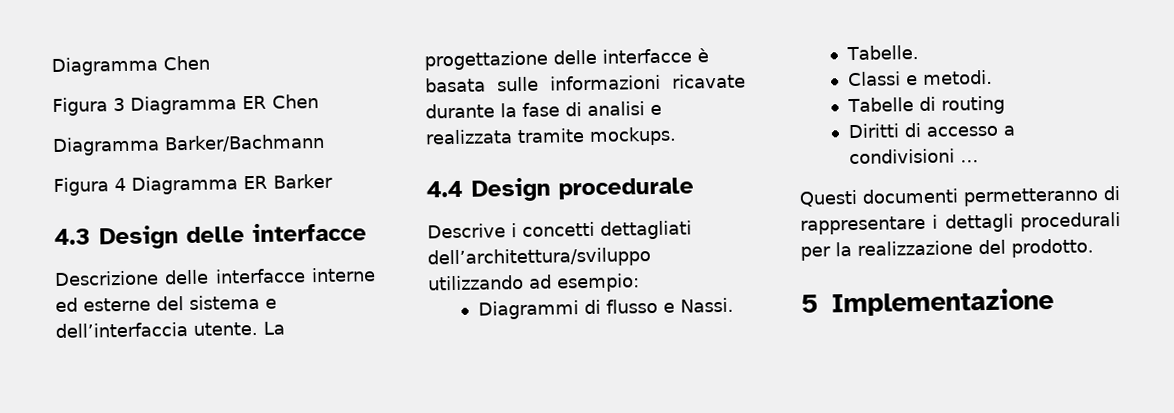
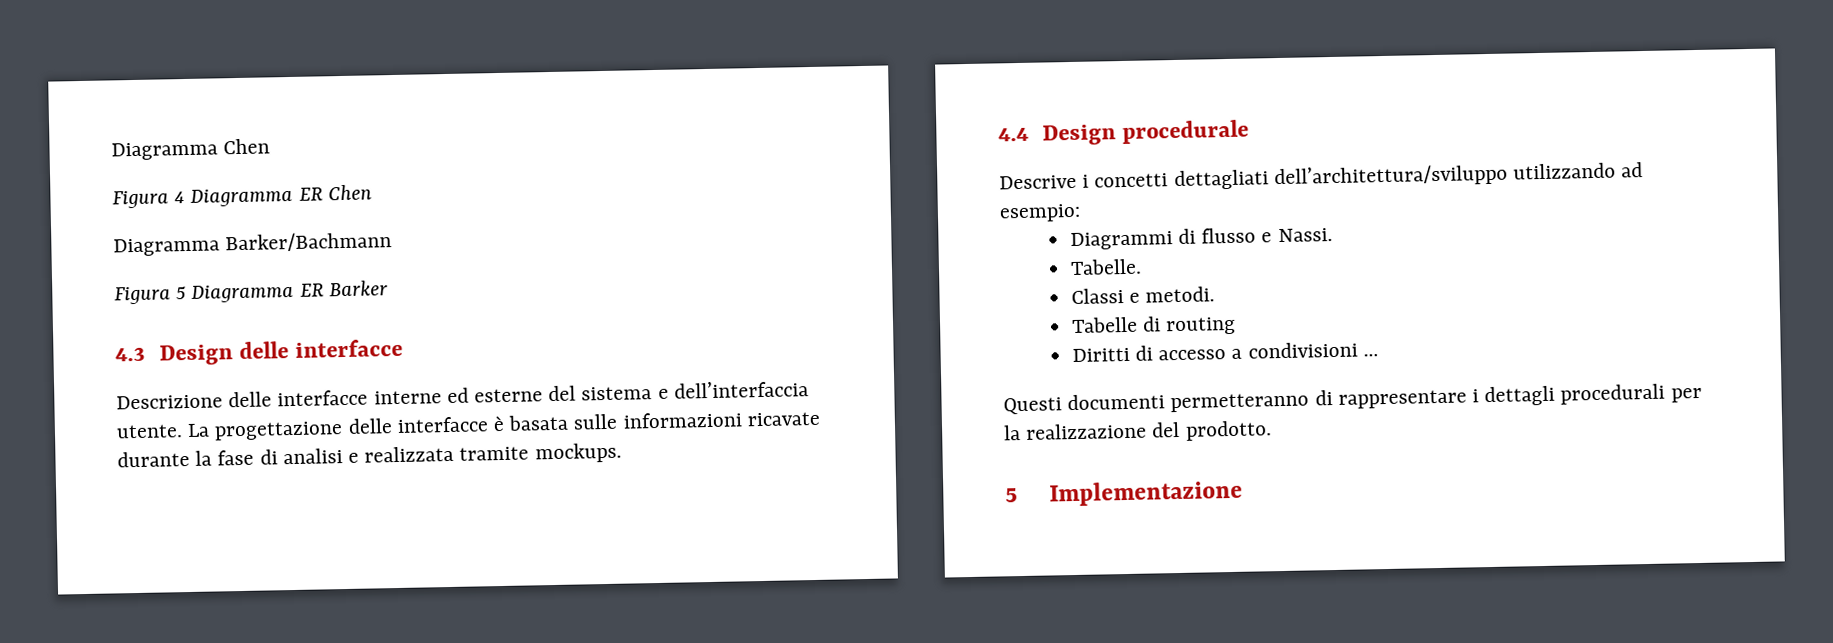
[112,97,125,112] 3 -> [174,191,186,204] 4
[113,177,126,192] 4 -> [176,286,187,300] 5

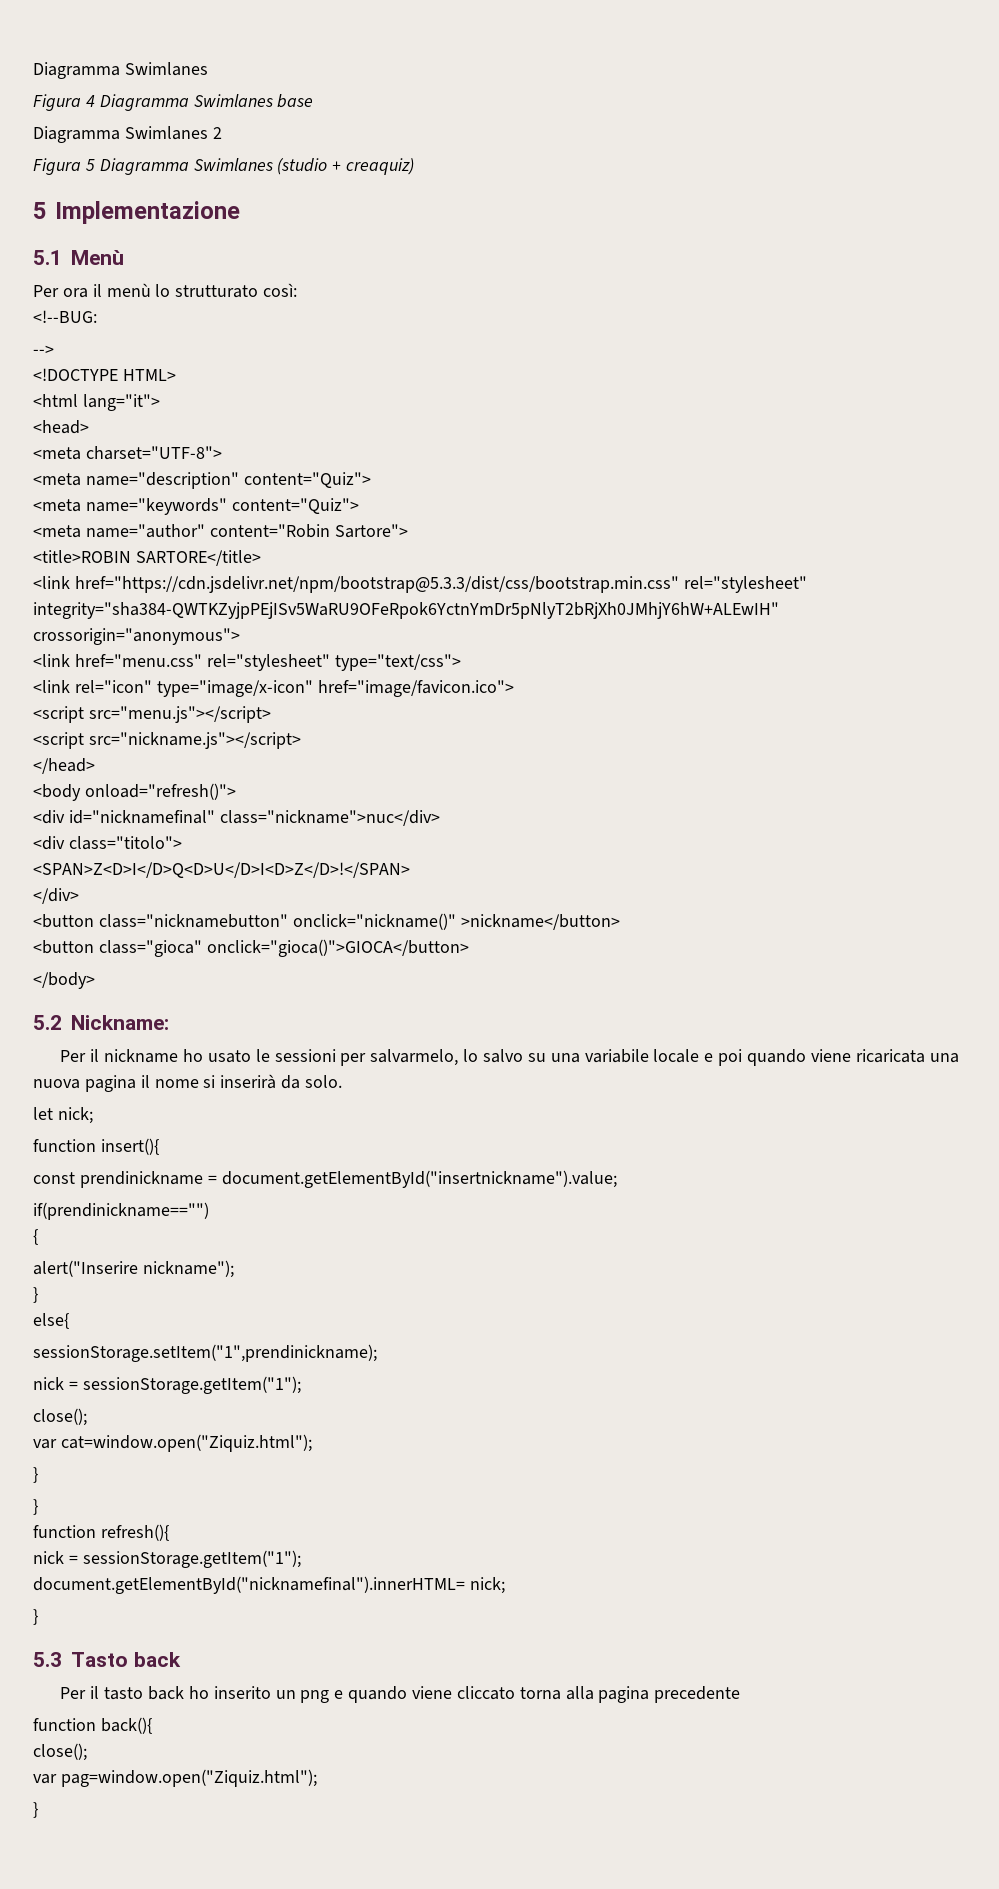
[111,138,271,161] Diagramma Chen -> [33,62,208,79] Diagramma Swimlanes
[298,184,372,201] [113,231,393,257] ER Chen // Diagramma Barker/Bachmann -> [193,94,314,108] [33,126,222,143] Swimlanes base // Diagramma Swimlanes 2
[299,280,388,297] [115,338,404,366] [116,380,809,410] [116,411,820,441] [117,442,622,468] [998,119,1250,146] [999,162,1644,191] [999,203,1081,223] [1069,227,1333,251] [1069,258,1142,276] [1070,286,1216,305] [1070,316,1237,336] [1071,341,1379,363] [1003,383,1702,415] [1004,420,1272,441] [1005,479,1244,507] ER Barker // 4.3 Design delle interfacce // Descrizione delle interfacce interne ed esterne del sistema e dell’interfaccia utente. La progettazione delle interfacce è basata sulle informazioni ricavate durante la fase di analisi e realizzata tramite mockups. // 4.4 Design procedurale // Descrive i concetti dettagliati dell’architettura/sviluppo utilizzando ad esempio: // Diagrammi di flusso e Nassi. // Tabelle. // Classi e metodi. // Tabelle di routing // Diritti di accesso a condivisioni … // Questi documenti permetteranno di rappresentare i dettagli procedurali per la realizzazione del prodotto. // 5 Implementazione -> [193,158,415,175] [33,201,240,224] [33,250,124,265] [33,283,298,298] [33,310,97,323] [33,345,54,355] [33,368,176,381] [33,394,160,411] [33,420,89,434] [33,446,222,460] [33,472,371,489] [33,498,359,515] [33,524,408,538] [33,550,261,566] [33,576,807,593] [33,602,779,619] [33,628,240,645] [33,654,461,671] [33,680,514,697] [33,706,271,723] [33,732,301,749] [33,758,95,774] [33,783,236,801] [33,810,440,826] [33,836,182,850] [33,862,410,878] [33,888,79,904] [33,913,620,930] [33,939,469,957] [33,972,95,989] [33,1015,169,1030] [60,1049,959,1066] [33,1074,343,1092] [33,1107,93,1124] [33,1138,159,1155] [33,1170,617,1188] [33,1202,209,1220] [33,1229,38,1245] [33,1260,234,1278] [33,1287,38,1303] [33,1313,69,1329] [33,1344,377,1362] [33,1376,301,1394] [33,1408,87,1426] [33,1434,312,1452] [33,1467,38,1483] [33,1499,38,1515] [33,1524,169,1541] [33,1550,301,1568] [33,1576,505,1594] [33,1609,38,1625] [33,1652,181,1667] [60,1686,741,1703] [33,1717,152,1734] [33,1743,87,1761] [33,1769,317,1787] [33,1802,38,1818] Swimlanes (studio + creaquiz) // 5 Implementazione // 5.1 Menù // Per ora il menù lo strutturato così: // <!--BUG: // --> // <!DOCTYPE HTML> // <html lang="it"> // <head> // <meta charset="UTF-8"> // <meta name="description" content="Quiz"> // <meta name="keywords" content="Quiz"> // <meta name="author" content="Robin Sartore"> // <title>ROBIN SARTORE</title> // <link href="https://cdn.jsdelivr.net/npm/bootstrap@5.3.3/dist/css/bootstrap.min.css" rel="stylesheet" integrity="sha384-QWTKZyjpPEjISv5WaRU9OFeRpok6YctnYmDr5pNlyT2bRjXh0JMhjY6hW+ALEwIH" crossorigin="anonymous"> // <link href="menu.css" rel="stylesheet" type="text/css"> // <link rel="icon" type="image/x-icon" href="image/favicon.ico"> // <script src="menu.js"></script> // <script src="nickname.js"></script> // </head> // <body onload="refresh()"> // <div id="nicknamefinal" class="nickname">nuc</div> // <div class="titolo"> // <SPAN>Z<D>I</D>Q<D>U</D>I<D>Z</D>!</SPAN> // </div> // <button class="nicknamebutton" onclick="nickname()" >nickname</button> // <button class="gioca" onclick="gioca()">GIOCA</button> // </body> // 5.2 Nickname: // Per il nickname ho usato le sessioni per salvarmelo, lo salvo su una variabile locale e poi quando viene ricaricata una nuova pagina il nome si inserirà da solo. // let nick; // function insert(){ // const prendinickname = document.getElementById("insertnickname").value; // if(prendinickname=="") // { // alert("Inserire nickname"); // } // else{ // sessionStorage.setItem("1",prendinickname); // nick = sessionStorage.getItem("1"); // close(); // var cat=window.open("Ziquiz.html"); // } // } // function refresh(){ // nick = sessionStorage.getItem("1"); // document.getElementById("nicknamefinal").innerHTML= nick; // } // 5.3 Tasto back // Per il tasto back ho inserito un png e quando viene cliccato torna alla pagina precedente // function back(){ // close(); // var pag=window.open("Ziquiz.html"); // }

